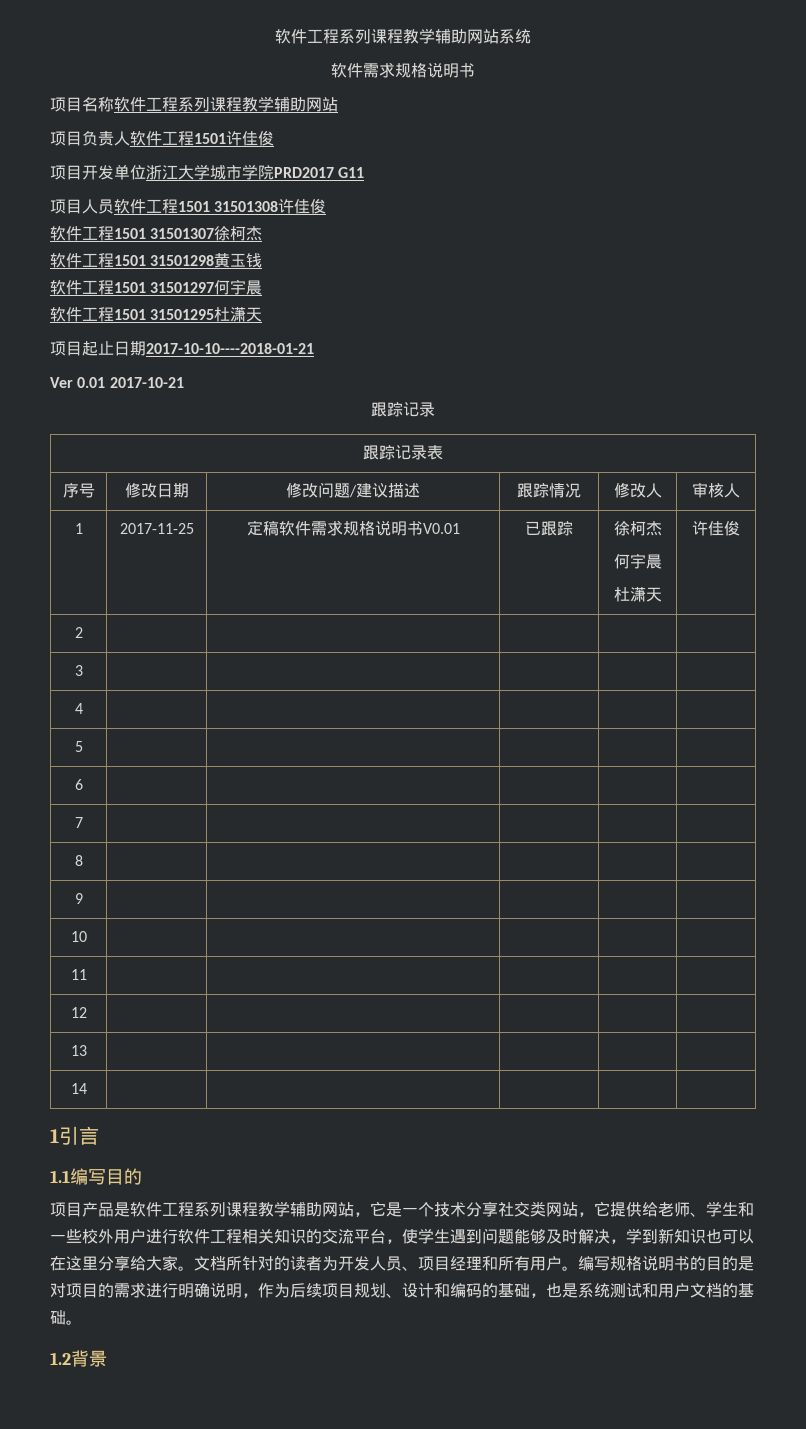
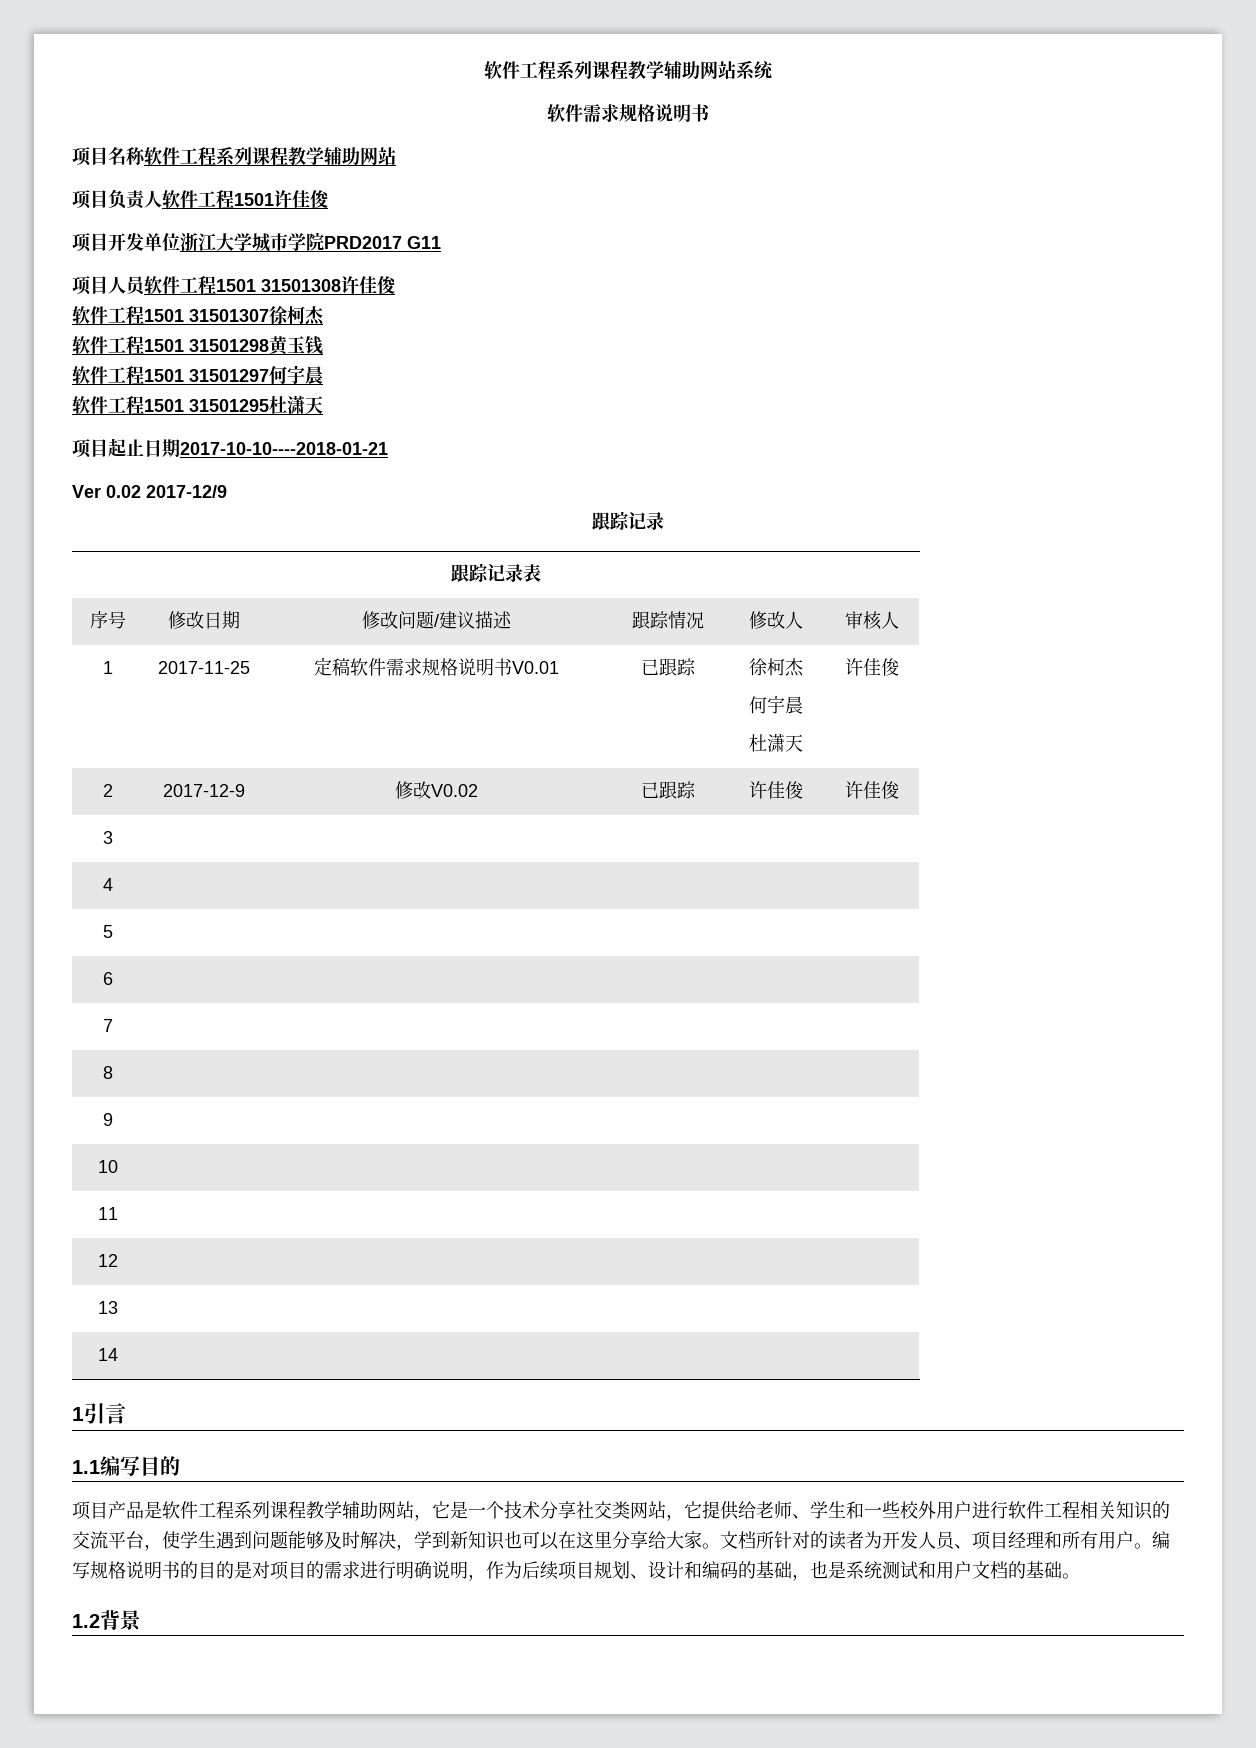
[77,377,184,388] 0.01 2017-10-21 -> [106,485,227,498] 0.02 2017-12/9
(83, 632) | | | | -> [163,784,245,797] [394,781,478,799] [640,781,696,799] [748,781,803,799] [844,781,899,799] 2017-12-9 | 修改V0.02 | 已跟踪 | 许佳俊 | 许佳俊

